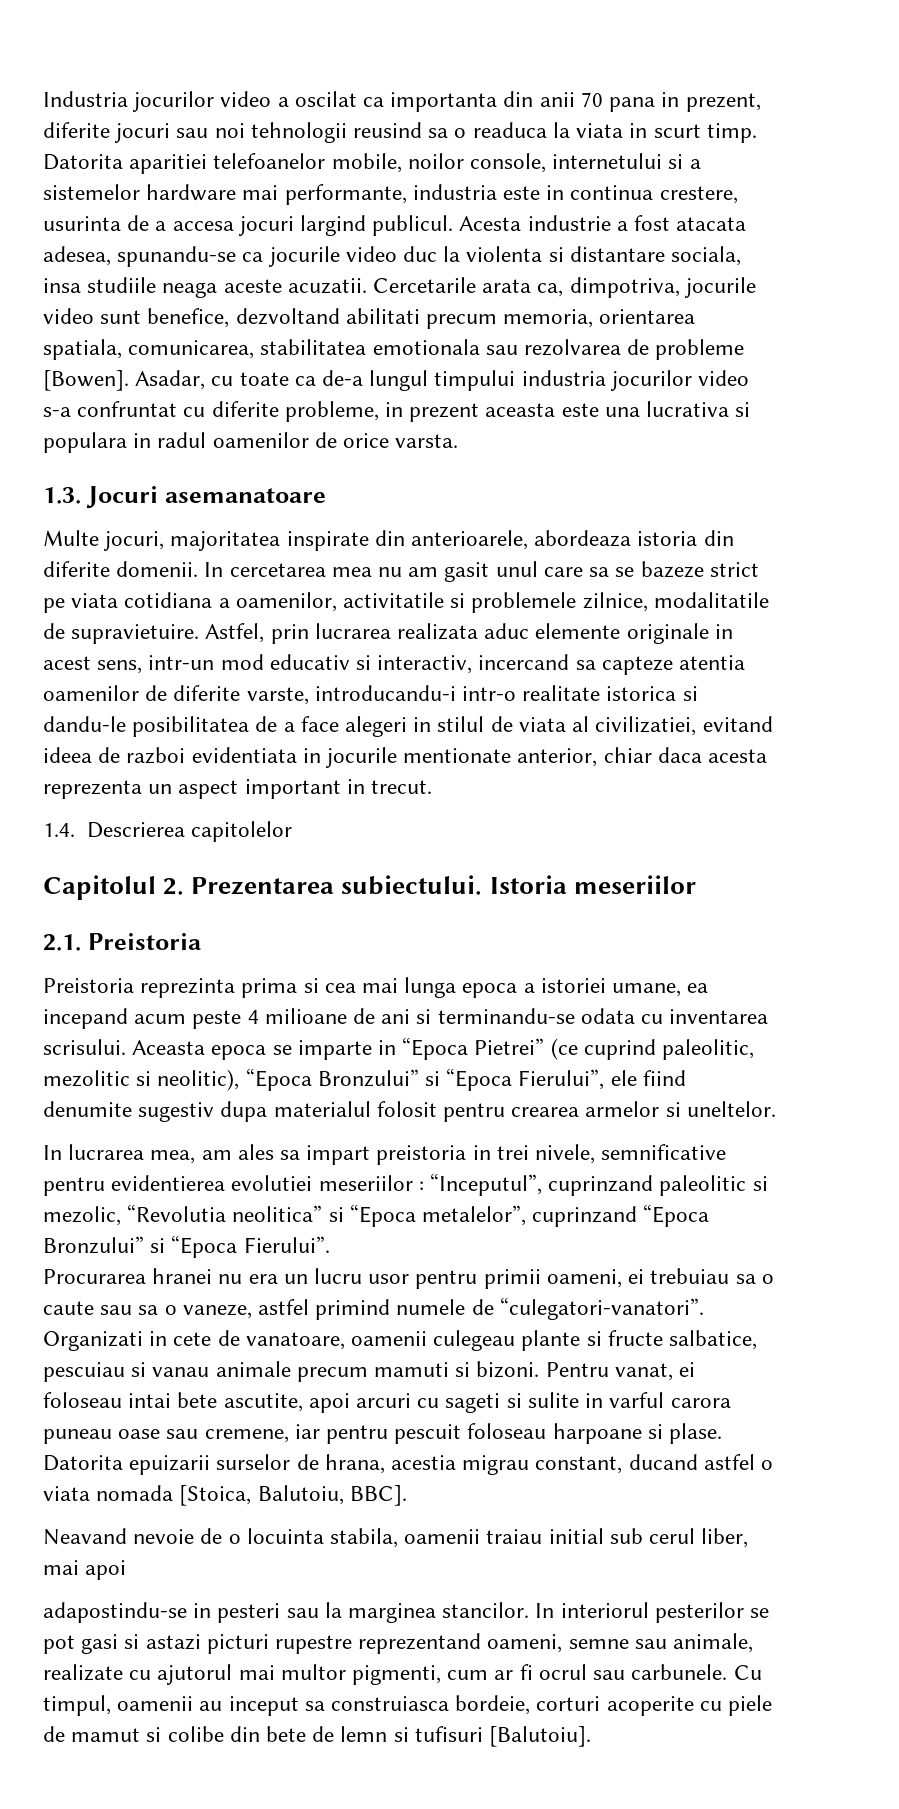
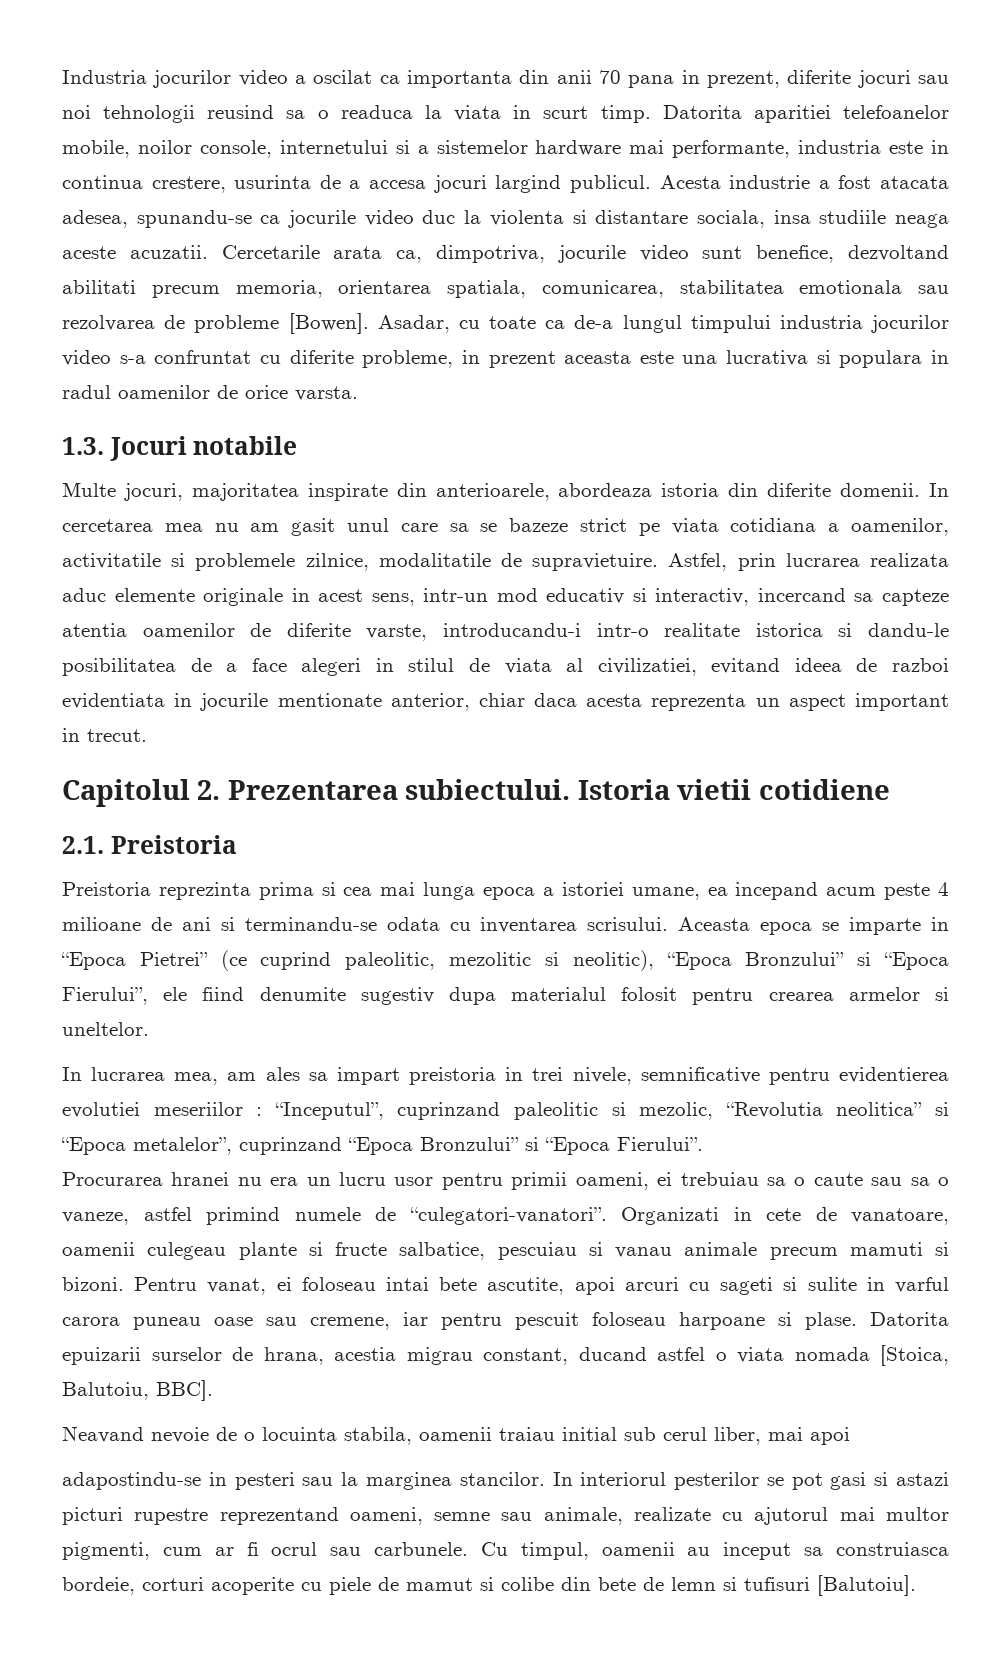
[164,488,326,503] asemanatoare -> [193,436,298,455] notabile
[43,821,292,842] // 1.4. Descrierea capitolelor -> (147, 735) none
[573,875,696,894] meseriilor -> [677,779,890,800] vietii cotidiene

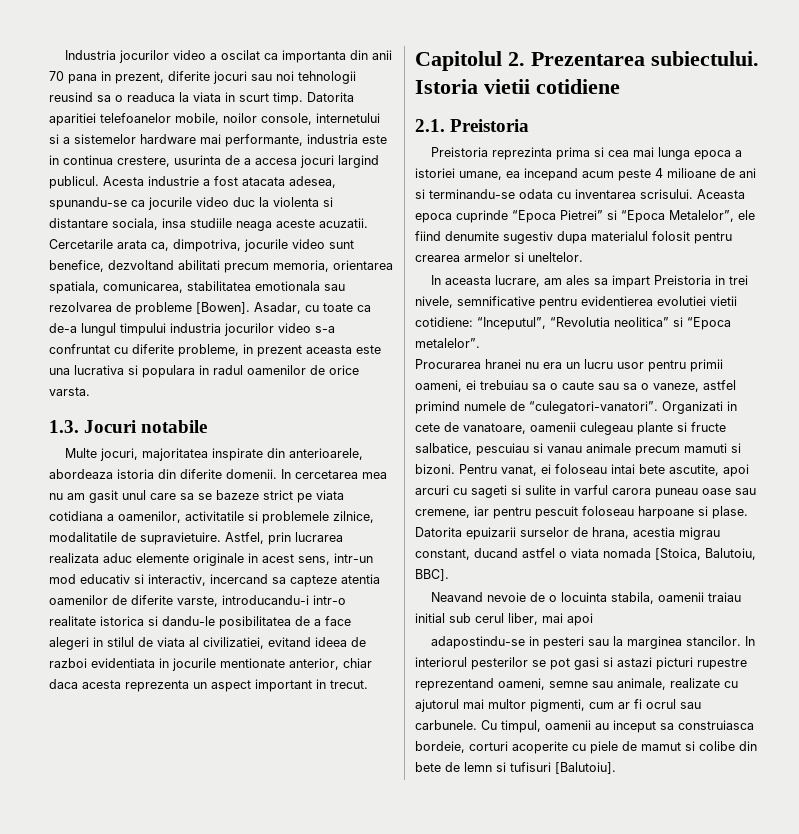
[822,917,949,935] [61,950,950,971] [62,987,148,1005] se imparte in “Epoca Pietrei” (ce cuprind paleolitic, mezolitic si neolitic), “Epoca Bronzului” si “Epoca Fierului”, -> [456,210,734,223] cuprinde “Epoca Pietrei” si “Epoca Metalelor”,
[91,1067,219,1085] lucrarea mea, -> [445,275,541,287] aceasta lucrare,
[409,1067,497,1085] preistoria -> [654,275,712,285] Preistoria
[153,1102,950,1120] [61,1137,703,1155] meseriilor : “Inceputul”, cuprinzand paleolitic si mezolic, “Revolutia neolitica” si “Epoca metalelor”, cuprinzand “Epoca Bronzului” si “Epoca Fierului”. -> [710,296,737,306] [415,317,731,330] [415,338,480,348] vietii cotidiene: “Inceputul”, “Revolutia neolitica” si “Epoca metalelor”.

